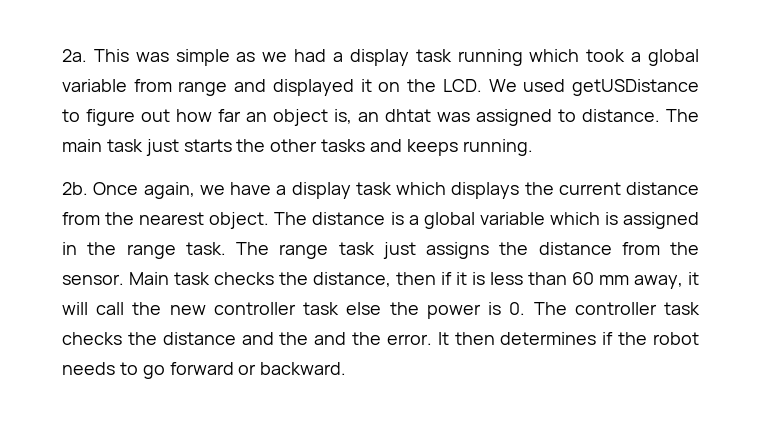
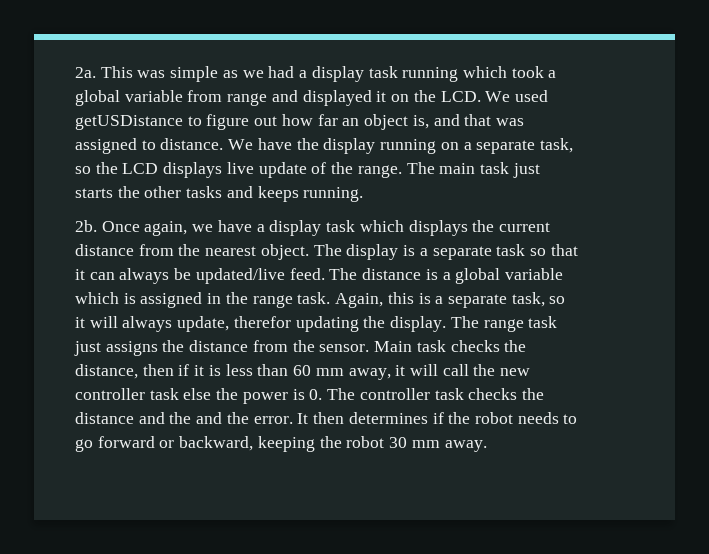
[358,109,431,122] an dhtat -> [433,114,492,126] and that
(660, 115) none -> [228,138,573,154] [75,162,402,178] We have the display running on a separate task, so the LCD displays live update of the range.
(308, 218) none -> [346,244,578,260] [75,268,358,284] display is a separate task so that it can always be updated/live feed. The
(226, 248) none -> [335,292,566,308] [75,316,447,332] Again, this is a separate task, so it will always update, therefor updating the display.
[260,362,347,375] backward. -> [179,436,487,452] backward, keeping the robot 30 mm away.

